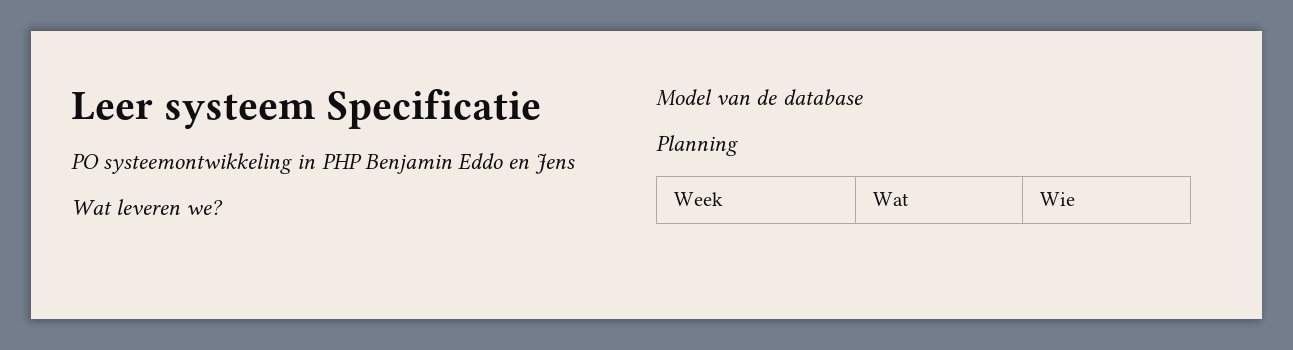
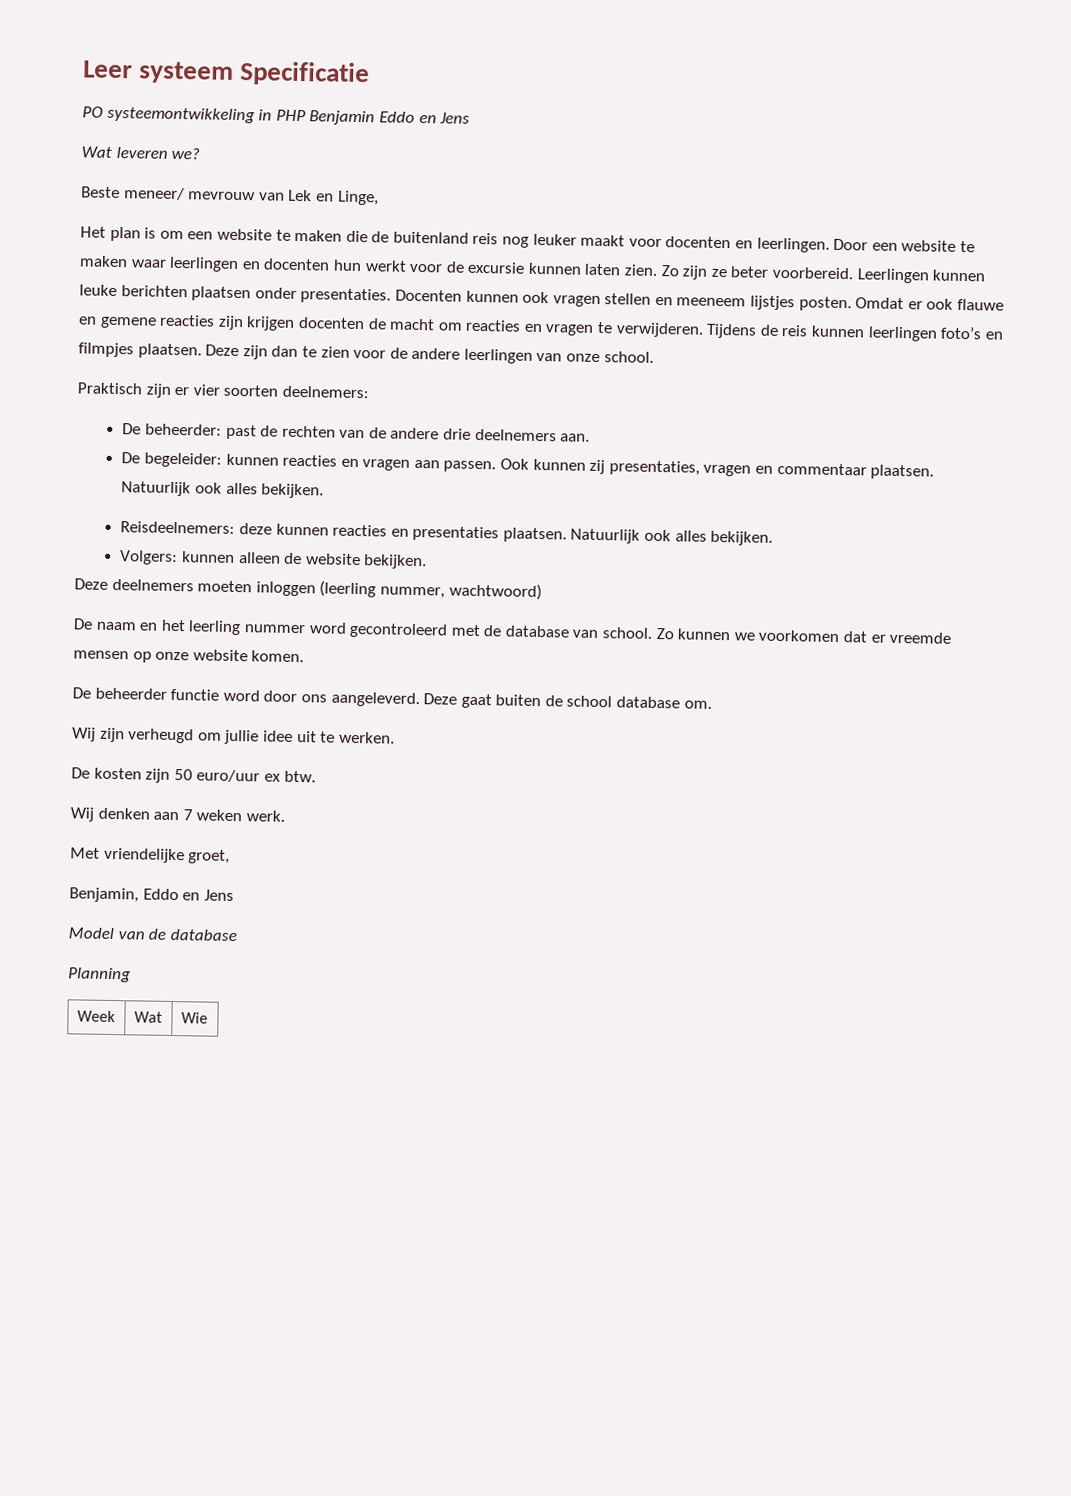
(224, 207) none -> [81,186,379,206] [80,226,975,253] [79,255,986,284] [79,284,1005,312] [78,314,1003,342] [78,342,654,364] [77,382,369,399] [122,423,591,442] [121,452,935,480] [121,481,325,499] [120,521,774,546] [119,550,428,570] [74,578,542,601] [73,618,952,644] [73,649,305,663] [72,687,712,709] [72,727,395,745] [71,767,316,783] [70,807,285,822] [70,847,231,864] [69,887,234,903] // Beste meneer/ mevrouw van Lek en Linge, // Het plan is om een website te maken die de buitenland reis nog leuker maakt voor docenten en leerlingen. Door een website te maken waar leerlingen en docenten hun werkt voor de excursie kunnen laten zien. Zo zijn ze beter voorbereid. Leerlingen kunnen leuke berichten plaatsen onder presentaties. Docenten kunnen ook vragen stellen en meeneem lijstjes posten. Omdat er ook flauwe en gemene reacties zijn krijgen docenten de macht om reacties en vragen te verwijderen. Tijdens de reis kunnen leerlingen foto’s en filmpjes plaatsen. Deze zijn dan te zien voor de andere leerlingen van onze school. // Praktisch zijn er vier soorten deelnemers: // De beheerder: past de rechten van de andere drie deelnemers aan. // De begeleider: kunnen reacties en vragen aan passen. Ook kunnen zij presentaties, vragen en commentaar plaatsen. Natuurlijk ook alles bekijken. // Reisdeelnemers: deze kunnen reacties en presentaties plaatsen. Natuurlijk ook alles bekijken. // Volgers: kunnen alleen de website bekijken. // Deze deelnemers moeten inloggen (leerling nummer, wachtwoord) // De naam en het leerling nummer word gecontroleerd met de database van school. Zo kunnen we voorkomen dat er vreemde mensen op onze website komen. // De beheerder functie word door ons aangeleverd. Deze gaat buiten de school database om. // Wij zijn verheugd om jullie idee uit te werken. // De kosten zijn 50 euro/uur ex btw. // Wij denken aan 7 weken werk. // Met vriendelijke groet, // Benjamin, Eddo en Jens

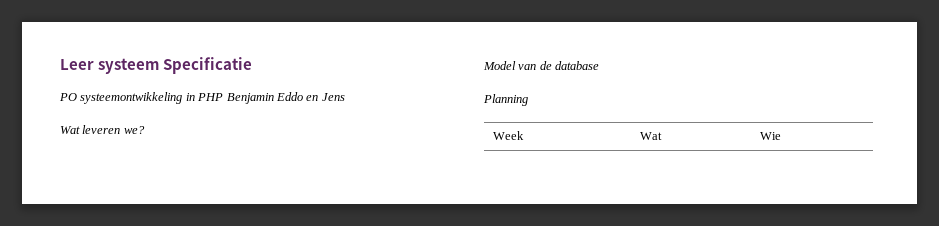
[81,186,379,206] [80,226,975,253] [79,255,986,284] [79,284,1005,312] [78,314,1003,342] [78,342,654,364] [77,382,369,399] [122,423,591,442] [121,452,935,480] [121,481,325,499] [120,521,774,546] [119,550,428,570] [74,578,542,601] [73,618,952,644] [73,649,305,663] [72,687,712,709] [72,727,395,745] [71,767,316,783] [70,807,285,822] [70,847,231,864] [69,887,234,903] // Beste meneer/ mevrouw van Lek en Linge, // Het plan is om een website te maken die de buitenland reis nog leuker maakt voor docenten en leerlingen. Door een website te maken waar leerlingen en docenten hun werkt voor de excursie kunnen laten zien. Zo zijn ze beter voorbereid. Leerlingen kunnen leuke berichten plaatsen onder presentaties. Docenten kunnen ook vragen stellen en meeneem lijstjes posten. Omdat er ook flauwe en gemene reacties zijn krijgen docenten de macht om reacties en vragen te verwijderen. Tijdens de reis kunnen leerlingen foto’s en filmpjes plaatsen. Deze zijn dan te zien voor de andere leerlingen van onze school. // Praktisch zijn er vier soorten deelnemers: // De beheerder: past de rechten van de andere drie deelnemers aan. // De begeleider: kunnen reacties en vragen aan passen. Ook kunnen zij presentaties, vragen en commentaar plaatsen. Natuurlijk ook alles bekijken. // Reisdeelnemers: deze kunnen reacties en presentaties plaatsen. Natuurlijk ook alles bekijken. // Volgers: kunnen alleen de website bekijken. // Deze deelnemers moeten inloggen (leerling nummer, wachtwoord) // De naam en het leerling nummer word gecontroleerd met de database van school. Zo kunnen we voorkomen dat er vreemde mensen op onze website komen. // De beheerder functie word door ons aangeleverd. Deze gaat buiten de school database om. // Wij zijn verheugd om jullie idee uit te werken. // De kosten zijn 50 euro/uur ex btw. // Wij denken aan 7 weken werk. // Met vriendelijke groet, // Benjamin, Eddo en Jens -> (145, 130) none

